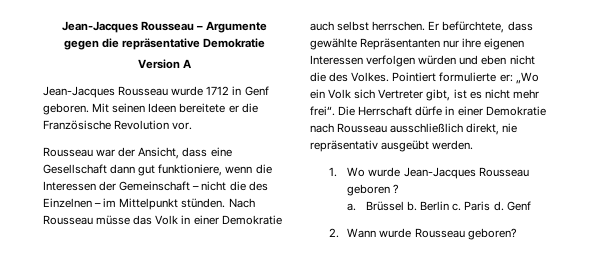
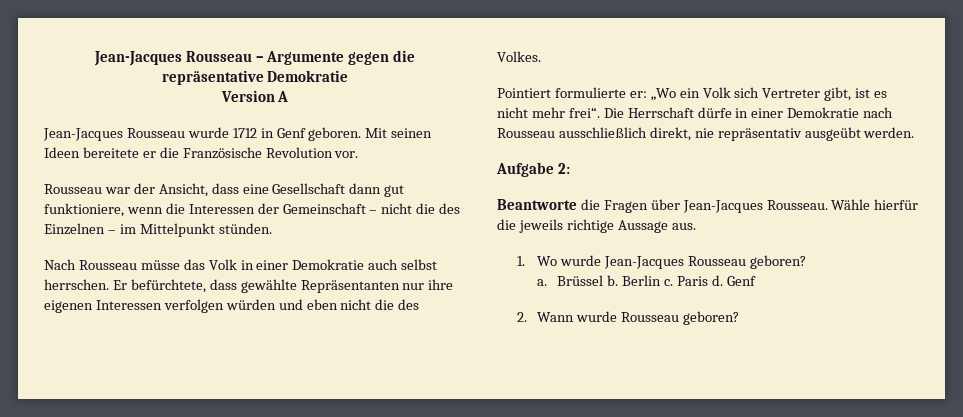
(226, 203) none -> (272, 228) //
(390, 77) none -> (541, 56) //
(474, 145) none -> [496,162,570,177] [497,199,919,213] [497,219,696,233] // Aufgabe 2: // Beantworte die Fragen über Jean-Jacques Rousseau. Wähle hierfür die jeweils richtige Aussage aus.
[347,184,400,196] geboren ? -> [749,255,806,269] geboren?

